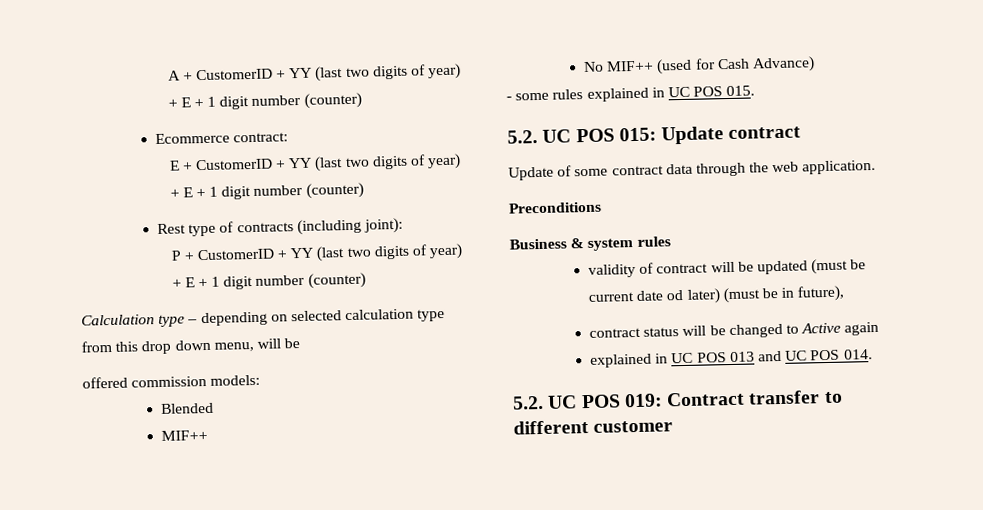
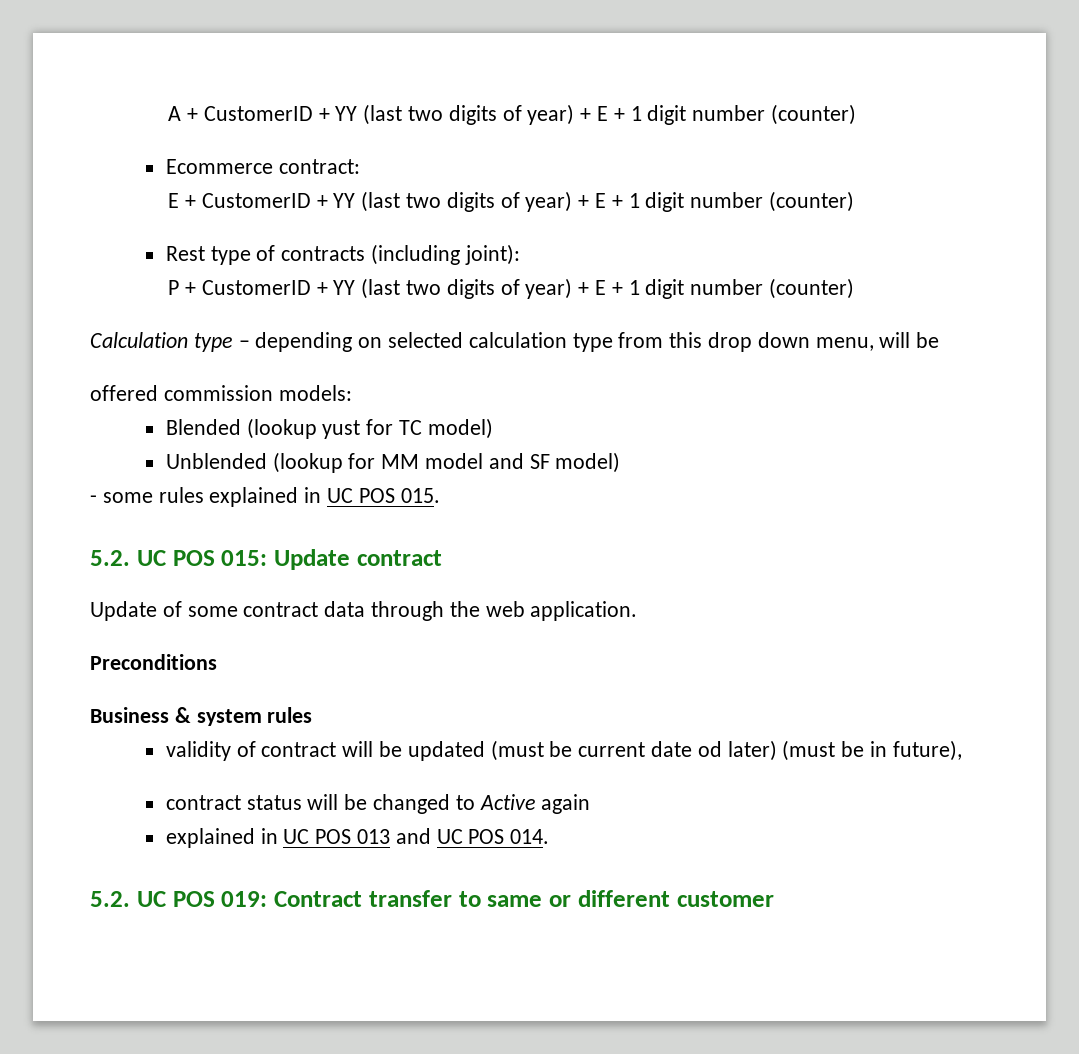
[161,429,209,441] [583,56,816,75] // MIF++ // No MIF++ (used for Cash Advance) -> [246,418,493,439] [165,452,621,473] (lookup yust for TC model) // Unblended (lookup for MM model and SF model)
(843, 397) none -> [487,895,571,907] same or

